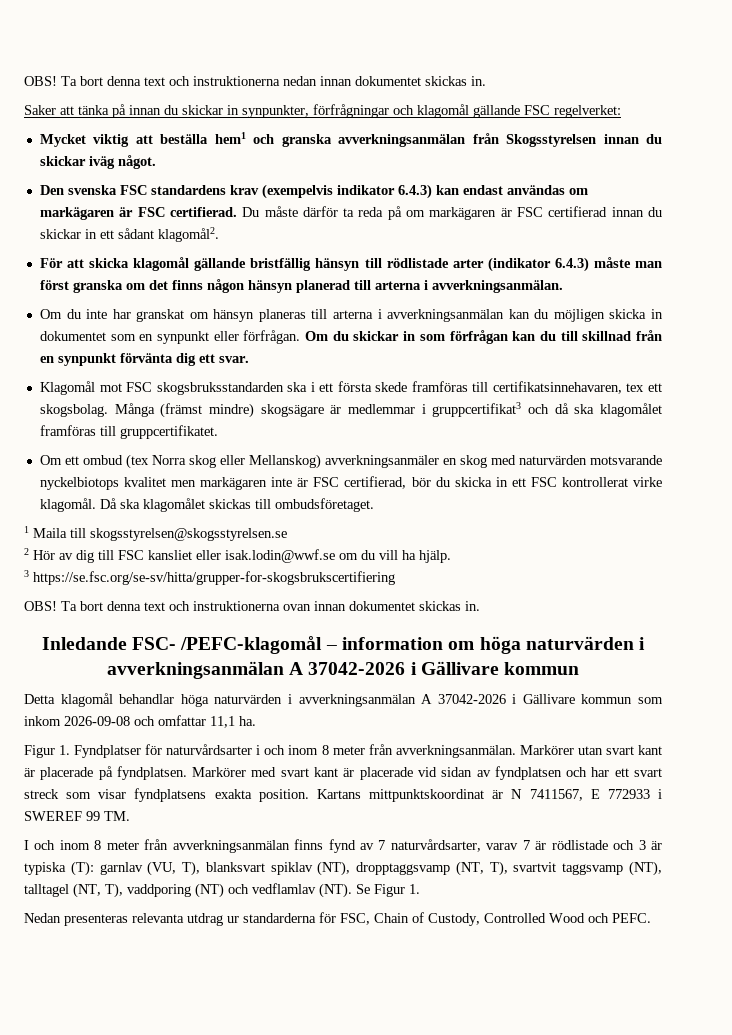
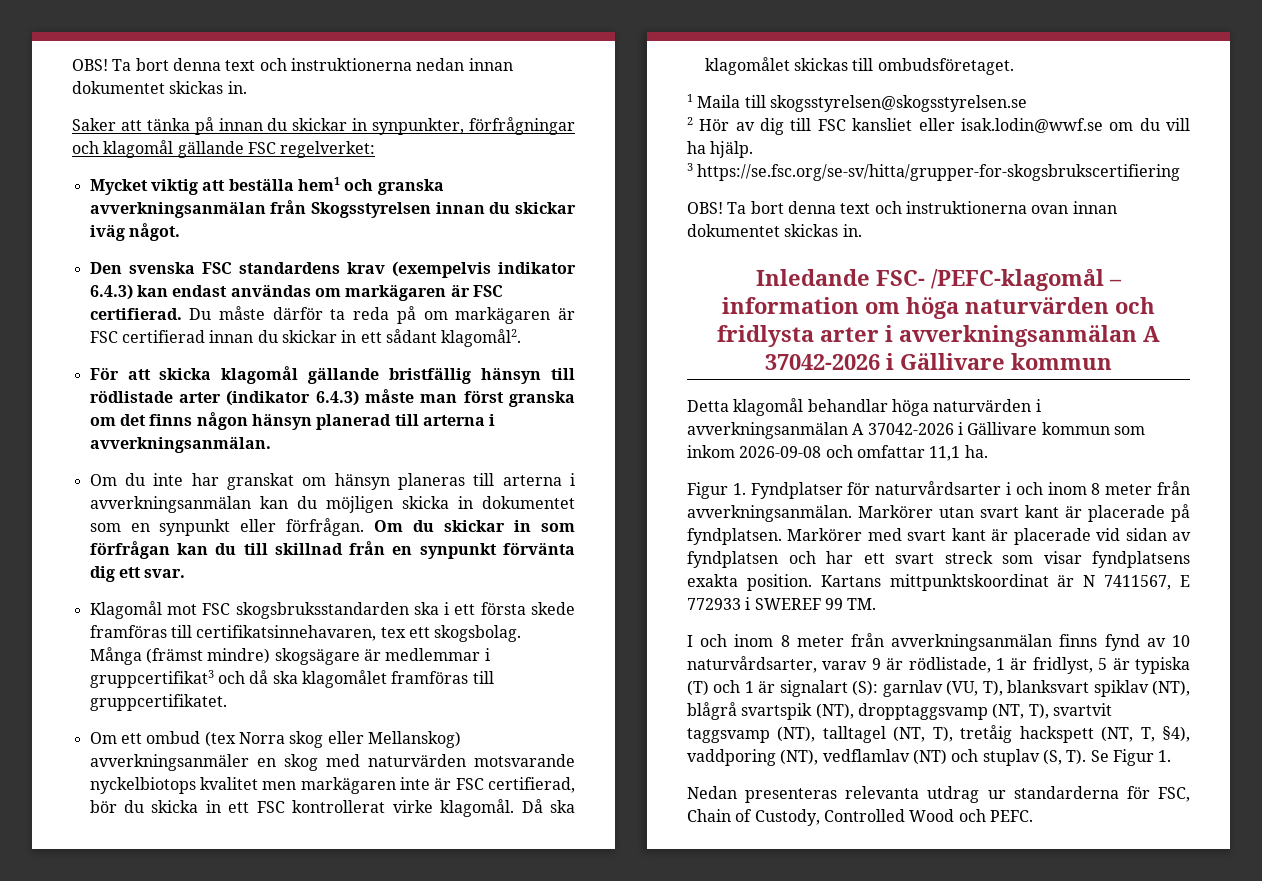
(634, 643) none -> [1115,297,1155,314] [717,325,879,347] och fridlysta arter
[378,840,386,850] 7 -> [1172,635,1190,647] 10
[522,840,663,850] [24,861,94,876] 7 är rödlistade och 3 är typiska (T): -> [871,657,1190,674] [687,680,879,697] 9 är rödlistade, 1 är fridlyst, 5 är typiska (T) och 1 är signalart (S):
(351, 868) none -> [687,702,854,720] blågrå svartspik (NT),
[127,883,352,898] vaddporing (NT) och vedflamlav (NT). -> [960,725,1190,743] [687,749,1087,766] tretåig hackspett (NT, T, §4), vaddporing (NT), vedflamlav (NT) och stuplav (S, T).

